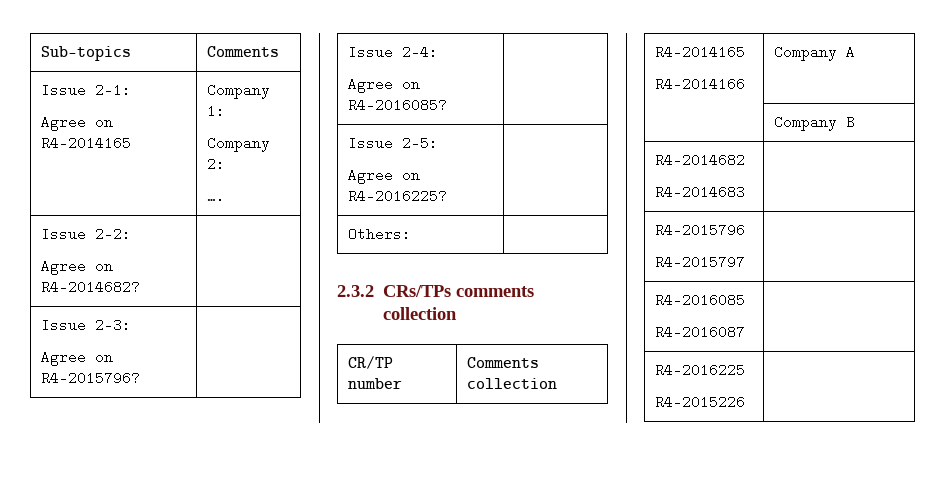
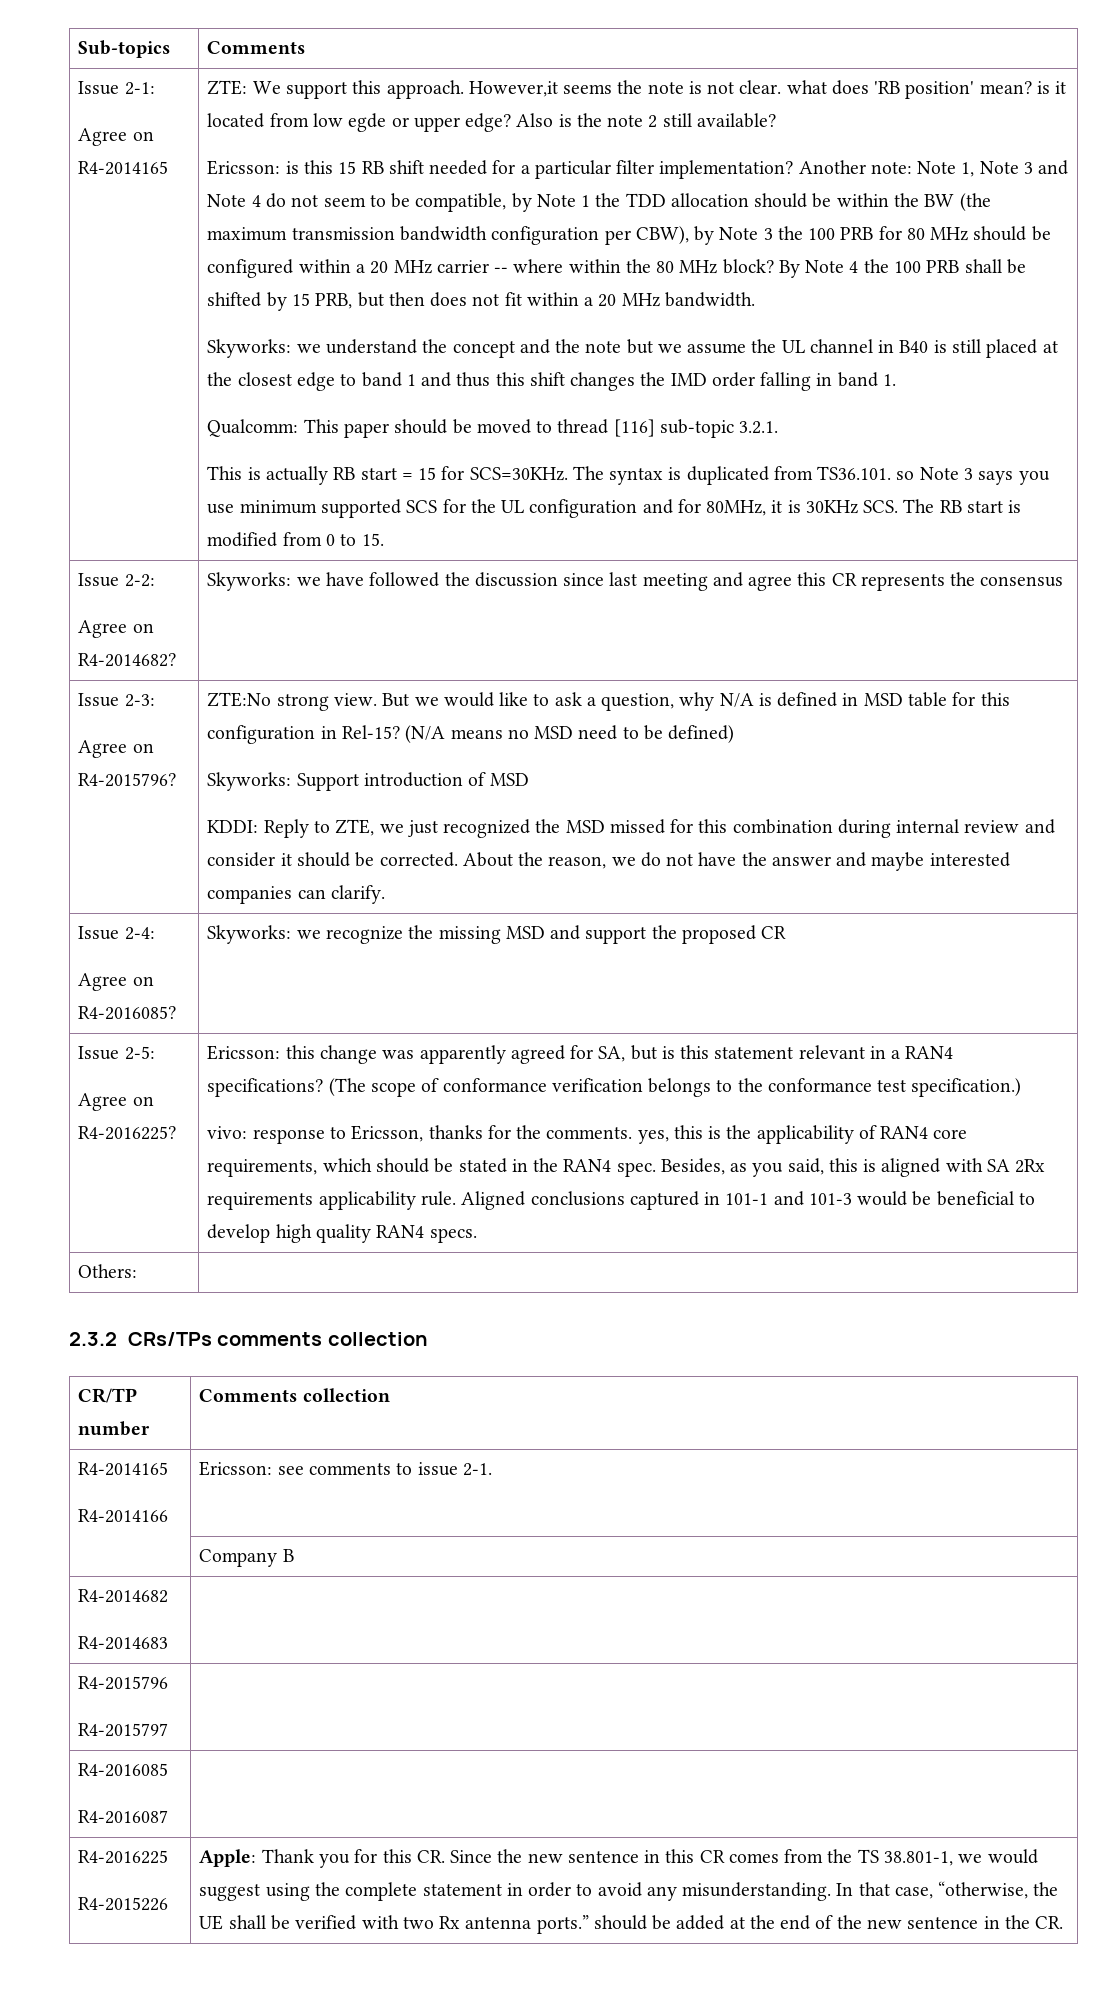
[206,83,270,99] [206,104,225,118] [206,136,270,152] [206,157,225,171] [206,189,225,203] Company 1: // Company 2: // …. -> [207,80,1067,99] [207,113,776,132] [207,160,1069,179] [207,193,991,212] [207,226,1051,245] [207,259,1026,278] [207,292,755,311] [207,339,1058,358] [207,372,896,391] [207,419,779,438] [207,466,1050,485] [207,499,1022,518] [207,532,384,547] ZTE: We support this approach. However,it seems the note is not clear. what does 'RB position' mean? is it located from low egde or upper edge? Also is the note 2 still available? // Ericsson: is this 15 RB shift needed for a particular filter implementation? Another note: Note 1, Note 3 and Note 4 do not seem to be compatible, by Note 1 the TDD allocation should be within the BW (the maximum transmission bandwidth configuration per CBW), by Note 3 the 100 PRB for 80 MHz should be configured within a 20 MHz carrier -- where within the 80 MHz block? By Note 4 the 100 PRB shall be shifted by 15 PRB, but then does not fit within a 20 MHz bandwidth. // Skyworks: we understand the concept and the note but we assume the UL channel in B40 is still placed at the closest edge to band 1 and thus this shift changes the IMD order falling in band 1. // Qualcomm: This paper should be moved to thread [116] sub-topic 3.2.1. // This is actually RB start = 15 for SCS=30KHz. The syntax is duplicated from TS36.101. so Note 3 says you use minimum supported SCS for the UL configuration and for 80MHz, it is 30KHz SCS. The RB start is modified from 0 to 15.
(140, 287) none -> [207,572,1064,591] Skyworks: we have followed the discussion since last meeting and agree this CR represents the consensus
(140, 378) none -> [207,692,1010,711] [207,725,735,744] [207,772,529,791] [207,819,1055,838] [207,852,1010,871] [207,885,385,904] ZTE:No strong view. But we would like to ask a question, why N/A is defined in MSD table for this configuration in Rel-15? (N/A means no MSD need to be defined) // Skyworks: Support introduction of MSD // KDDI: Reply to ZTE, we just recognized the MSD missed for this combination during internal review and consider it should be corrected. About the reason, we do not have the answer and maybe interested companies can clarify.
(447, 105) none -> [207,925,787,944] Skyworks: we recognize the missing MSD and support the proposed CR
(447, 196) none -> [207,1045,954,1064] [207,1078,1022,1097] [207,1125,968,1144] [207,1158,1046,1177] [207,1191,1035,1210] [207,1224,477,1243] Ericsson: this change was apparently agreed for SA, but is this statement relevant in a RAN4 specifications? (The scope of conformance verification belongs to the conformance test specification.) // vivo: response to Ericsson, thanks for the comments. yes, this is the applicability of RAN4 core requirements, which should be stated in the RAN4 spec. Besides, as you said, this is aligned with SA 2Rx requirements applicability rule. Aligned conclusions captured in 101-1 and 101-3 would be beneficial to develop high quality RAN4 specs.
[773,45,855,61] Company A -> [199,1461,492,1476] Ericsson: see comments to issue 2-1.
(745, 402) none -> [199,1849,1038,1868] [199,1881,1059,1901] [199,1915,1064,1934] Apple: Thank you for this CR. Since the new sentence in this CR comes from the TS 38.801-1, we would suggest using the complete statement in order to avoid any misunderstanding. In that case, “otherwise, the UE shall be verified with two Rx antenna ports.” should be added at the end of the new sentence in the CR.

